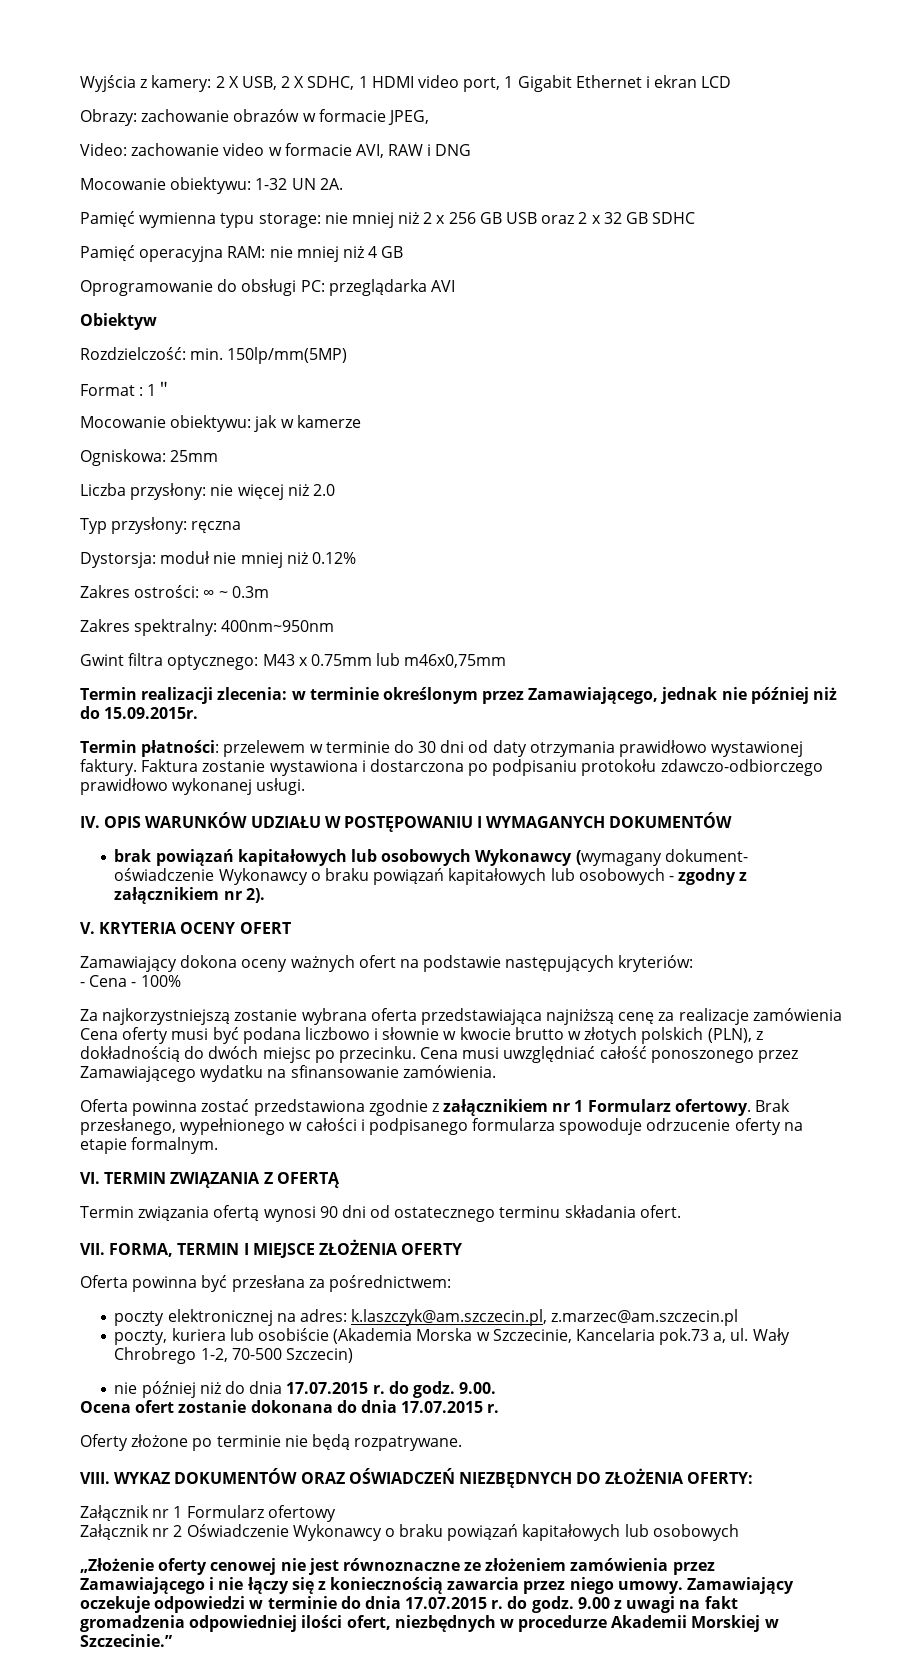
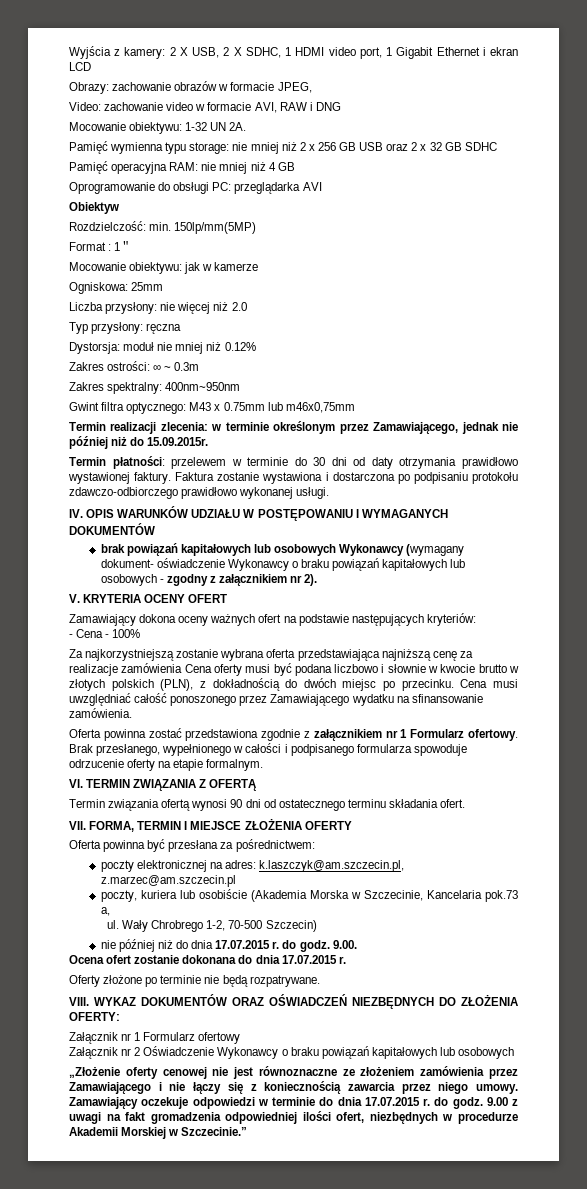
(727, 1337) none -> (110, 911) //

